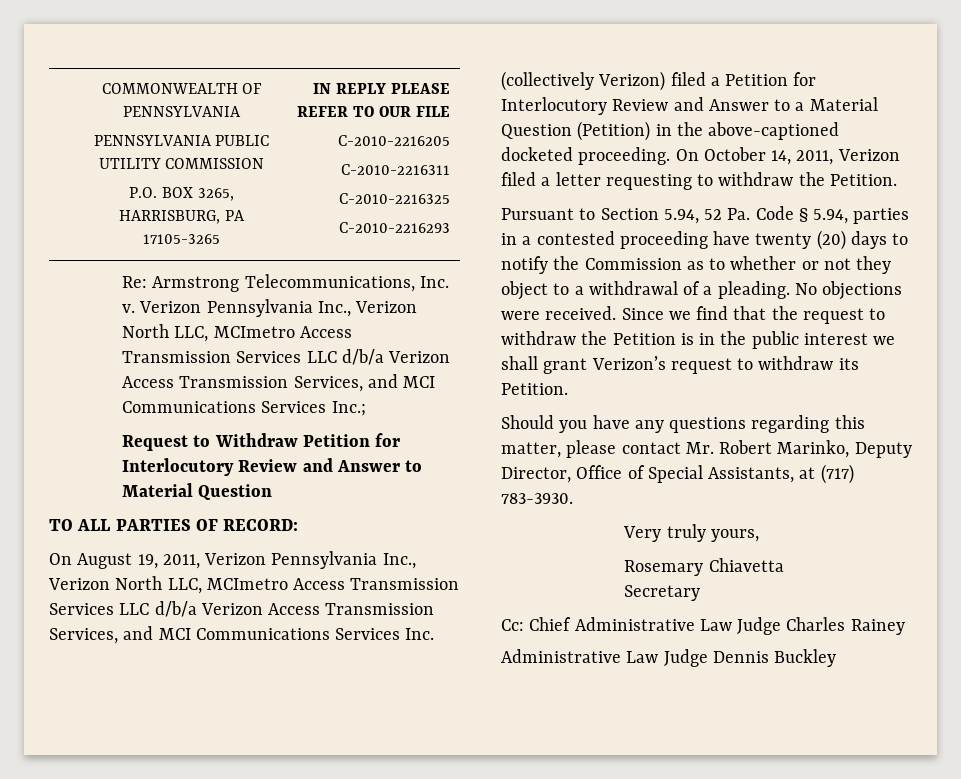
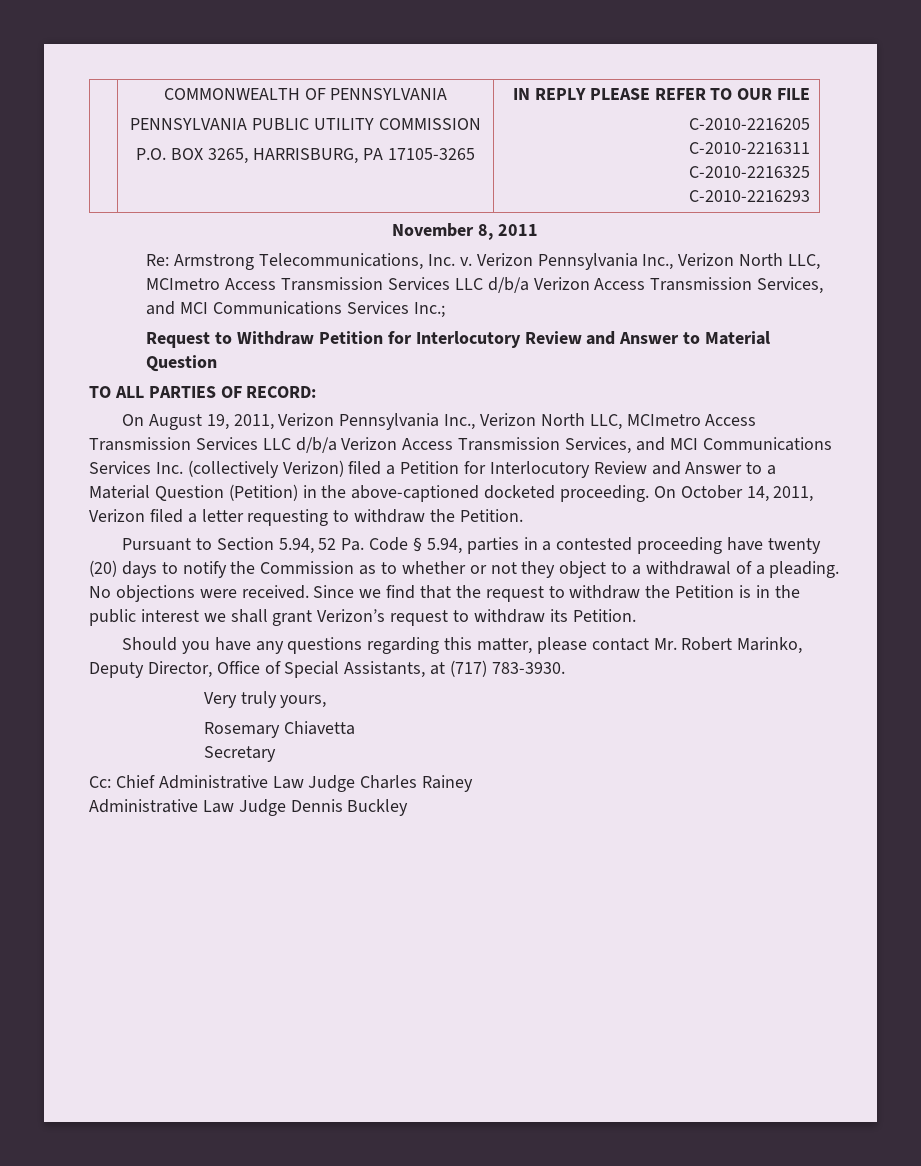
(450, 227) none -> [392,223,538,240] // November 8, 2011

